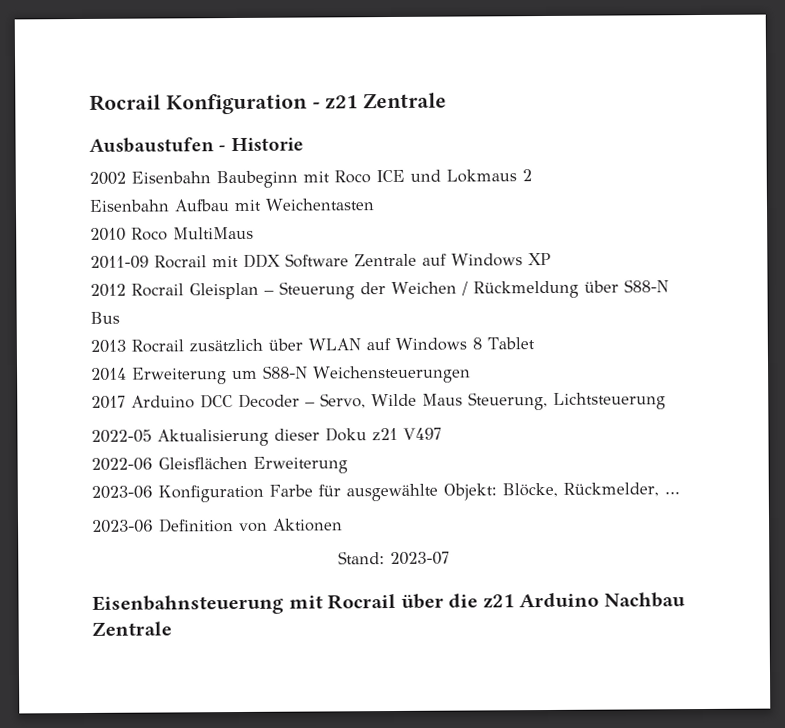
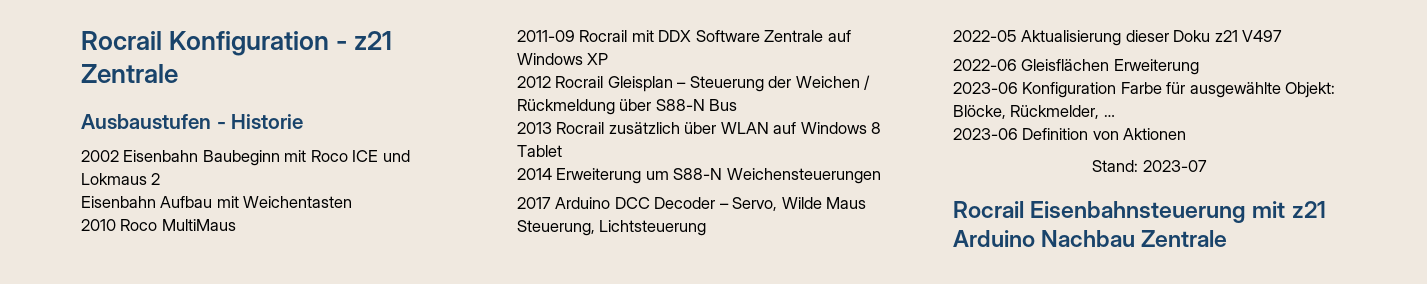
(450, 558) none -> [953,201,1024,218] Rocrail
[327,593,479,610] Rocrail über die -> (1286, 209) none

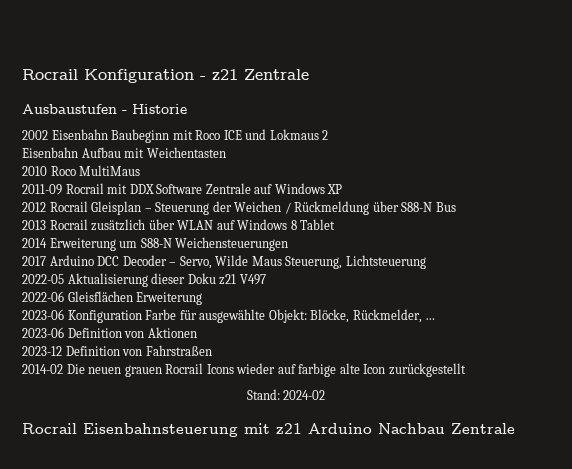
(1187, 134) none -> [22,345,212,356] [22,363,466,377] // 2023-12 Definition von Fahrstraßen // 2014-02 Die neuen grauen Rocrail Icons wieder auf farbige alte Icon zurückgestellt
[1142,160,1207,172] 2023-07 -> [283,390,326,400] 2024-02

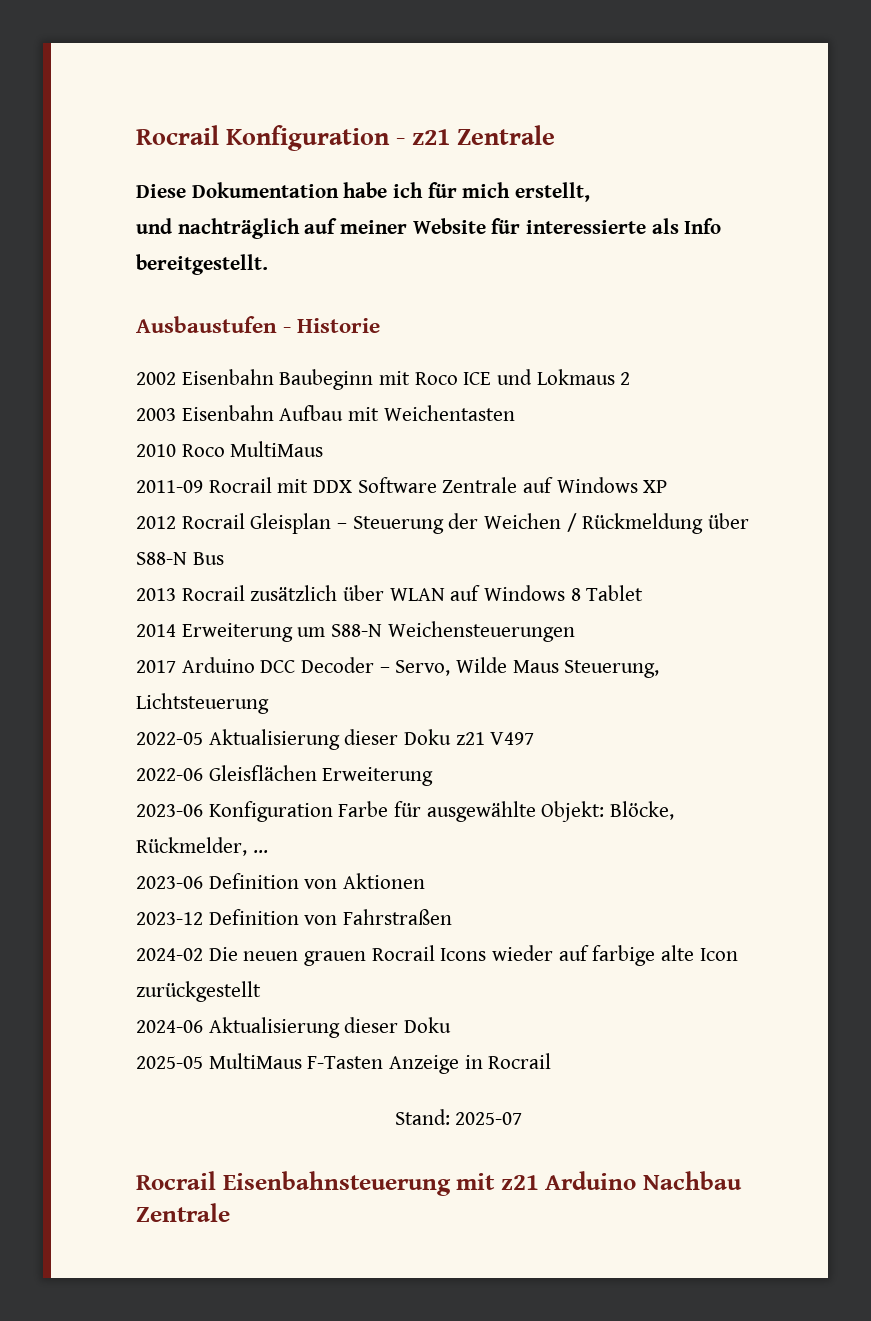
(309, 74) none -> [136,182,591,202] [136,218,722,239] [136,254,268,275] // Diese Dokumentation habe ich für mich erstellt, // und nachträglich auf meiner Website für interessierte als Info bereitgestellt.
(329, 135) none -> [136,408,176,421] 2003
[22,364,63,374] 2014-02 -> [136,948,203,961] 2024-02
(466, 370) none -> [136,1017,452,1038] [136,1053,552,1074] // 2024-06 Aktualisierung dieser Doku // 2025-05 MultiMaus F-Tasten Anzeige in Rocrail
[283,390,326,400] 2024-02 -> [455,1112,523,1125] 2025-07

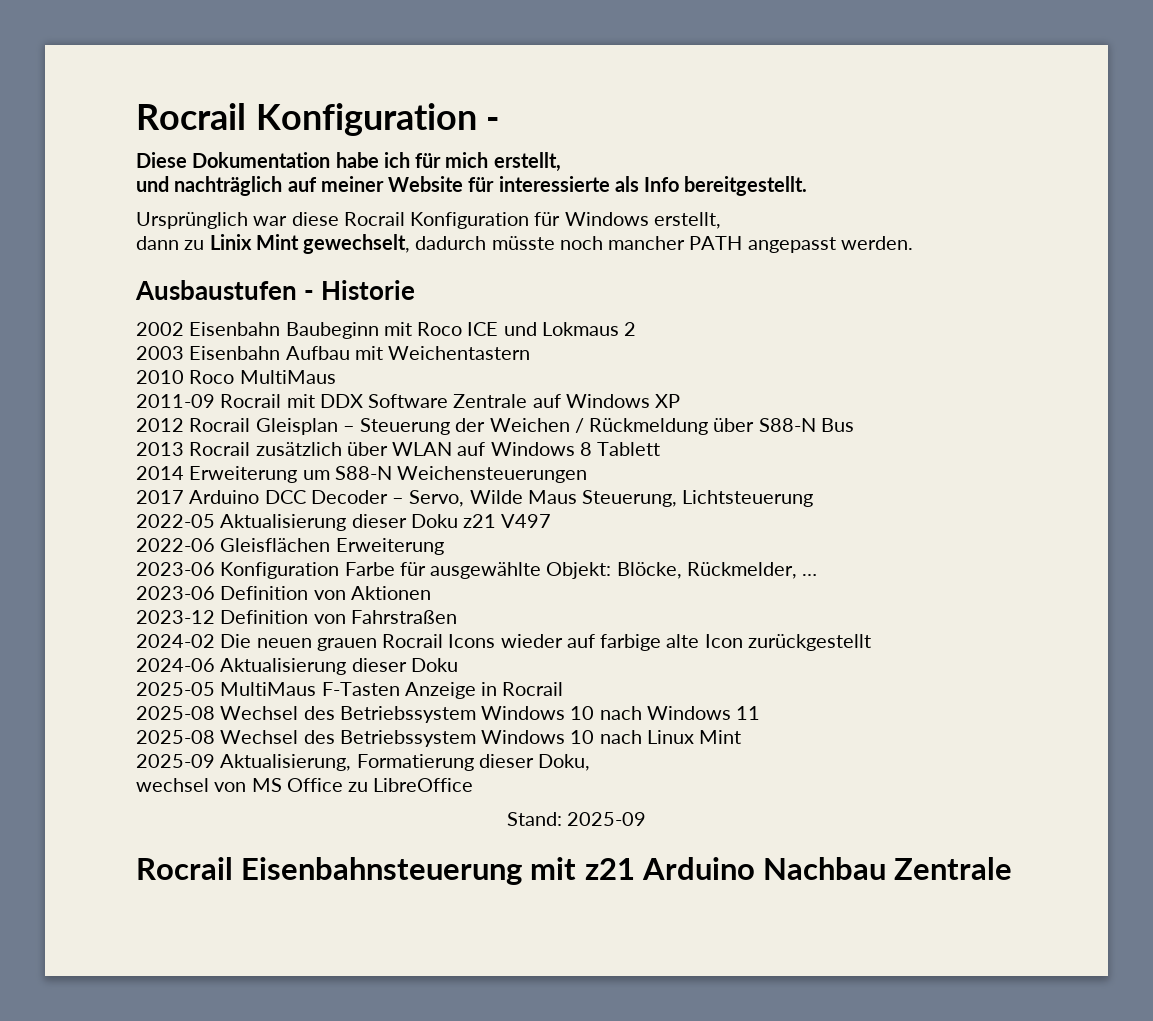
[412,125,555,145] z21 Zentrale -> (500, 123) none
(268, 264) none -> [136,212,721,229] [136,234,913,254] // Ursprünglich war diese Rocrail Konfiguration für Windows erstellt, // dann zu Linix Mint gewechselt, dadurch müsste noch mancher PATH angepasst werden.
[383,405,515,421] Weichentasten -> [388,346,531,360] Weichentastern
[586,585,644,601] Tablet -> [597,442,661,456] Tablett
(552, 1061) none -> [136,706,761,723] [136,730,742,747] [136,754,591,771] [136,778,474,792] // 2025-08 Wechsel des Betriebssystem Windows 10 nach Windows 11 // 2025-08 Wechsel des Betriebssystem Windows 10 nach Linux Mint // 2025-09 Aktualisierung, Formatierung dieser Doku, // wechsel von MS Office zu LibreOffice
[455,1112,523,1125] 2025-07 -> [567,812,647,826] 2025-09

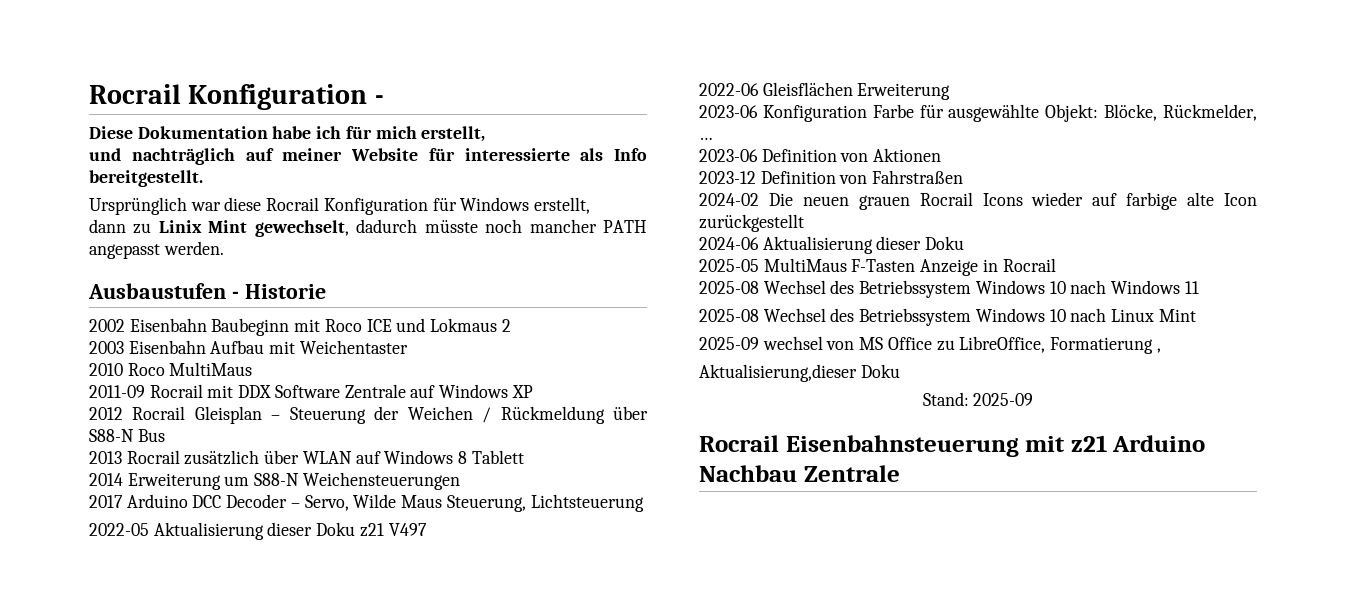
[388,346,531,360] Weichentastern -> [299,340,408,354] Weichentaster
[220,754,591,771] Aktualisierung, Formatierung dieser Doku, // -> (759, 343) none
[373,778,474,792] LibreOffice -> [959,336,1161,354] [699,364,900,382] LibreOffice, Formatierung , // Aktualisierung,dieser Doku

